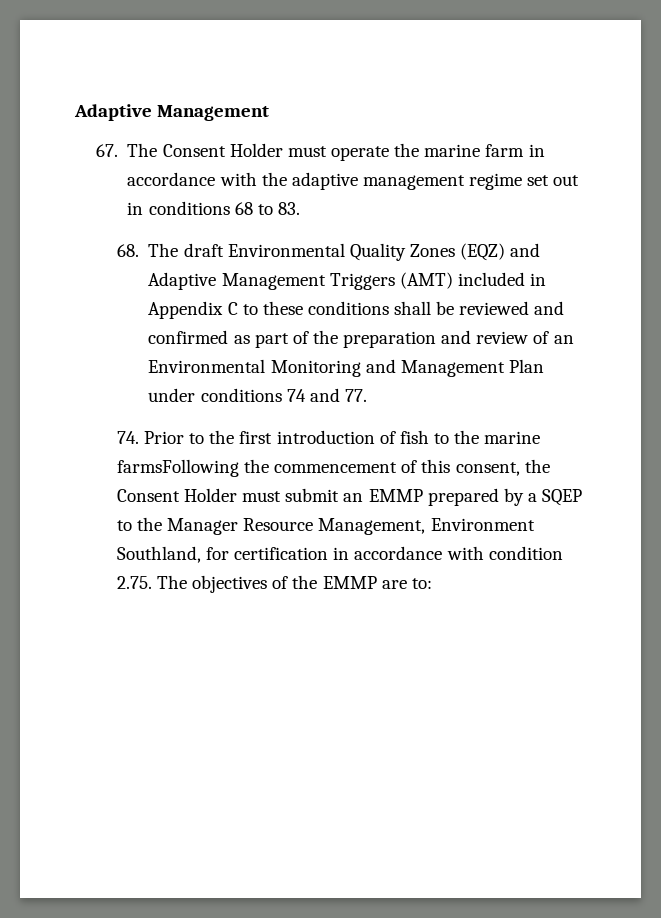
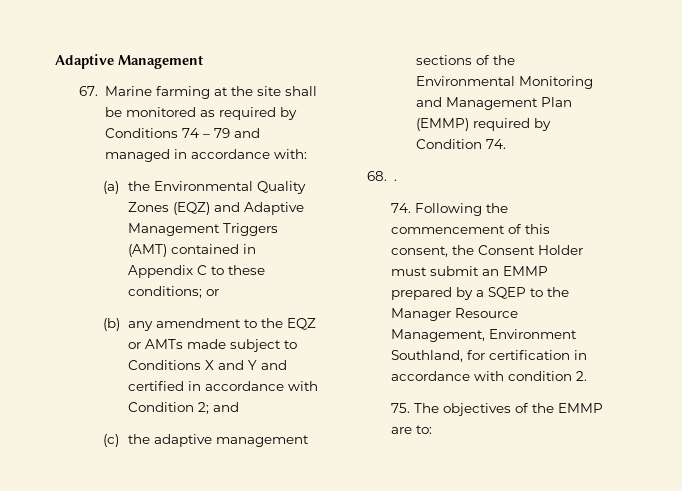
[127,143,545,161] [127,172,580,190] [127,201,300,215] [116,243,224,257] The Consent Holder must operate the marine farm in accordance with the adaptive management regime set out in conditions 68 to 83. // 68. The draft -> [104,86,317,99] [104,107,297,120] [104,128,260,138] [104,149,307,162] [103,181,150,194] Marine farming at the site shall be monitored as required by Conditions 74 – 79 and managed in accordance with: // (a) the
[457,272,525,286] included -> [170,244,239,254] contained
[307,301,565,315] [148,330,574,348] conditions shall be reviewed and confirmed as part of the preparation and review of an -> [127,286,219,298] [103,318,316,331] [127,339,297,352] [127,360,287,370] [127,381,318,391] [127,402,239,414] [103,434,309,447] [415,55,515,65] conditions; or // (b) any amendment to the EQZ or AMTs made subject to Conditions X and Y and certified in accordance with Condition 2; and // (c) the adaptive management sections of the
[148,388,367,402] [116,430,541,444] [116,459,239,477] under conditions 74 and 77. // 74. Prior to the first introduction of fish to the marine farmsFollowing -> [415,118,551,131] [415,139,506,149] [367,171,397,181] [391,203,483,216] (EMMP) required by Condition 74. // 68. . // 74. Following
[116,576,152,589] 2.75. -> [576,371,588,381] [391,403,411,413] 2. // 75.

